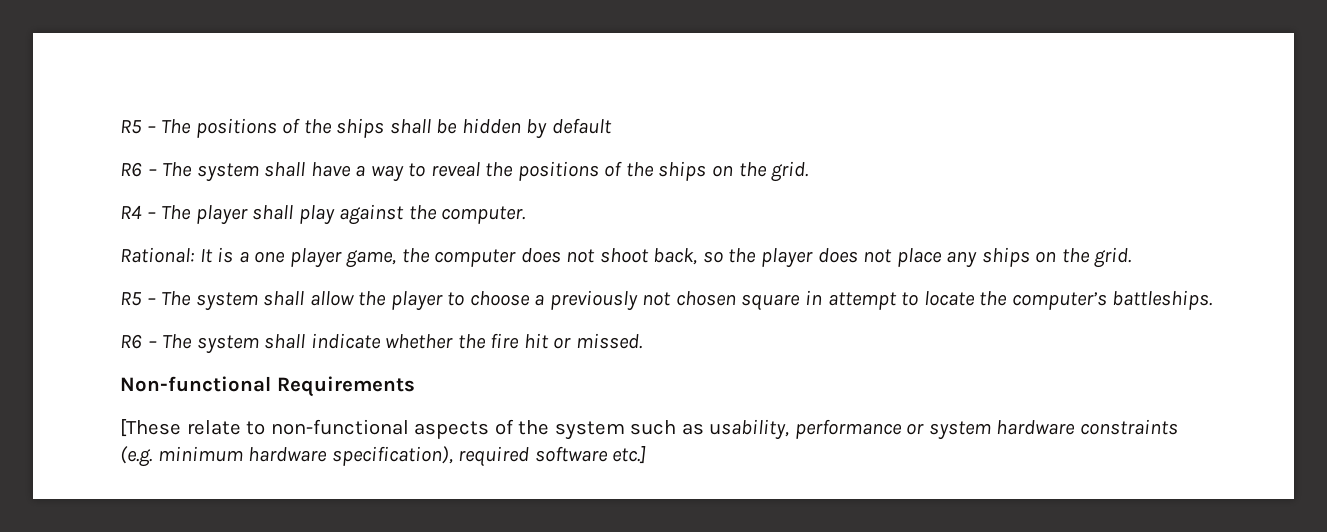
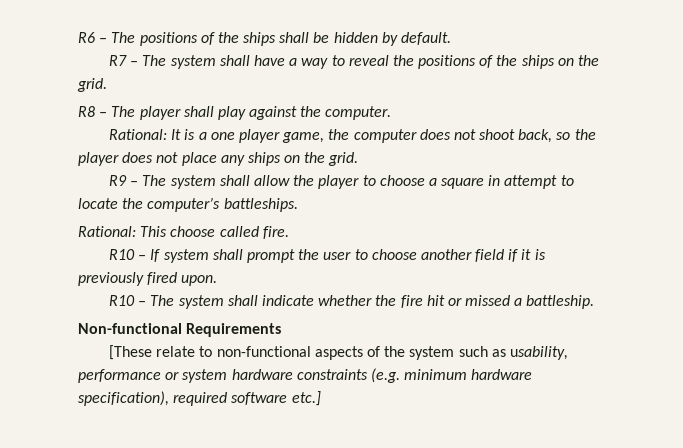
[120,120,142,134] R5 -> [78,32,95,43] R6
[551,118,612,134] [120,162,142,177] default // R6 -> [401,32,452,45] [109,55,128,66] default. // R7
[120,205,142,219] R4 -> [78,106,95,117] R8
[120,292,142,306] R5 -> [109,175,128,186] R9
[549,290,736,311] previously not chosen -> (437, 182) none
[120,334,142,349] R6 -> [78,226,289,239] [109,249,546,263] [78,272,218,286] [109,295,136,306] Rational: This choose called fire. // R10 – If system shall prompt the user to choose another field if it is previously fired upon. // R10
[575,333,642,349] missed. -> [465,295,595,309] missed a battleship.

